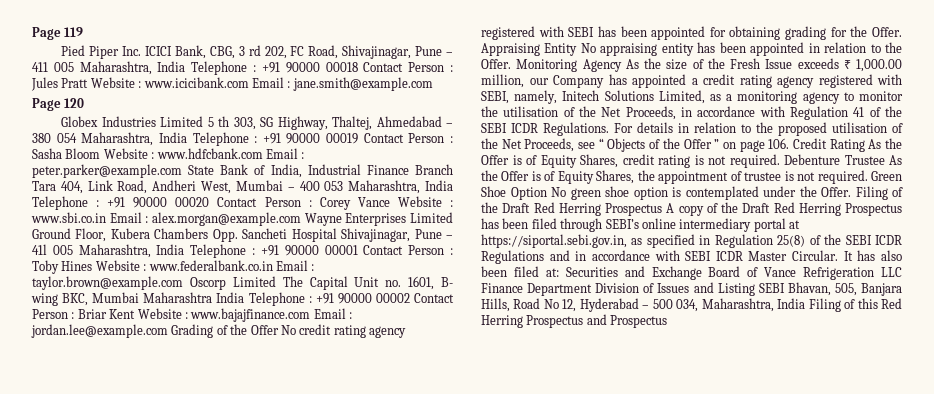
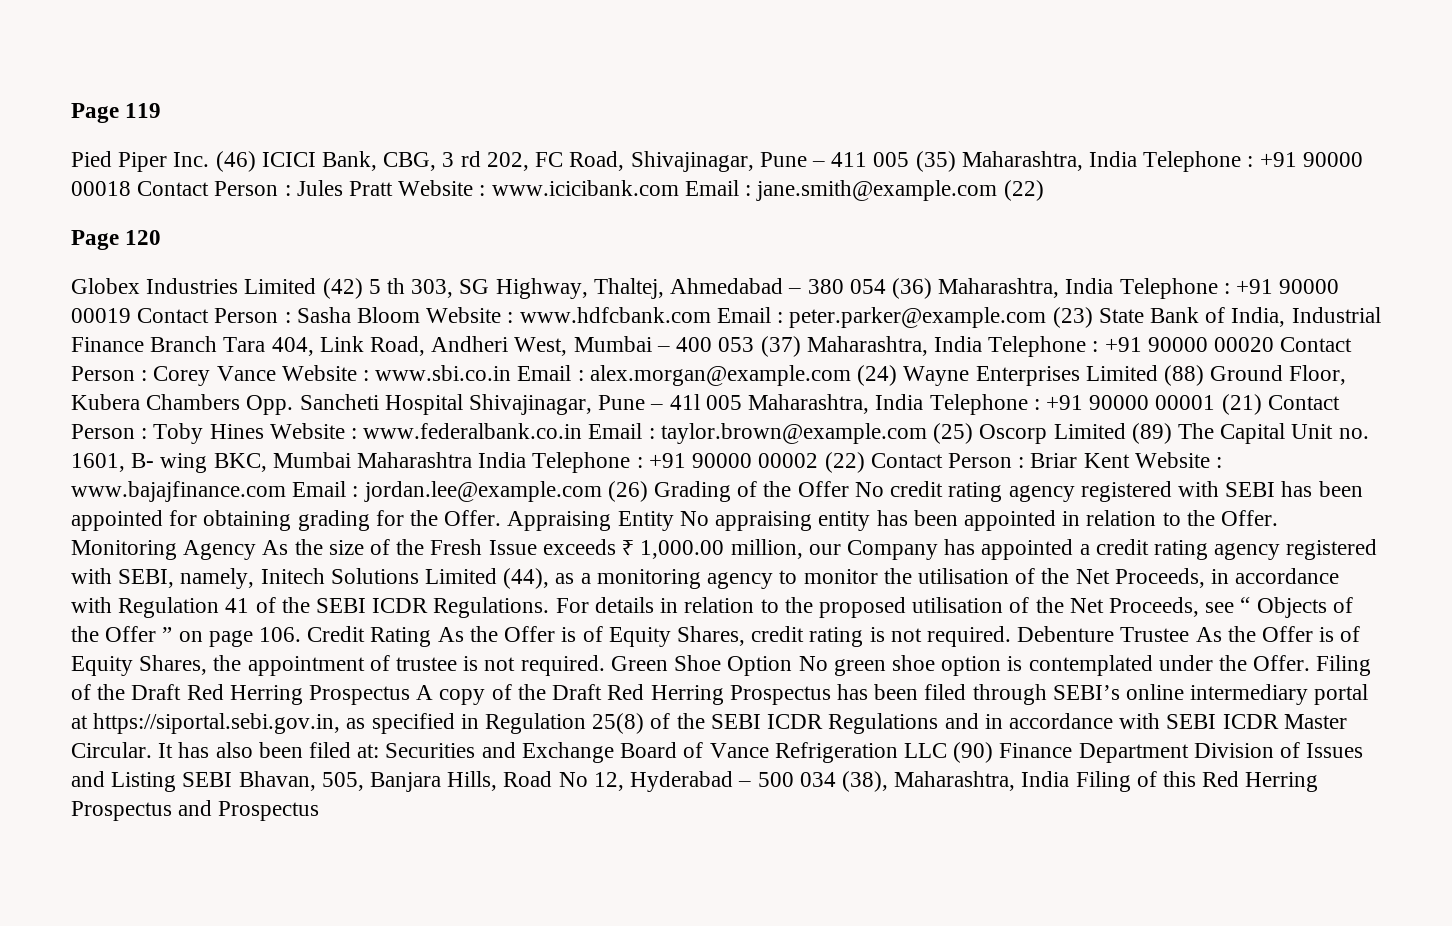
(142, 51) none -> [215,151,256,172] (46)
(74, 67) none -> [915,151,956,172] (35)
(433, 84) none -> [1003,180,1044,201] (22)
(204, 121) none -> [322,278,363,299] (42)
(77, 138) none -> [891,278,932,299] (36)
(182, 171) none -> [1052,307,1093,328] (23)
(344, 186) none -> [760,336,801,357] (37)
(301, 219) none -> [857,365,898,386] (24)
(454, 217) none -> [1163,365,1204,386] (88)
(358, 250) none -> [1221,394,1262,415] (21)
(183, 283) none -> [933,423,974,444] (25)
(276, 281) none -> [1131,423,1172,444] (89)
(410, 298) none -> [824,452,865,473] (22)
(168, 331) none -> [607,481,648,502] (26)
[658,90,705,104] Limited, -> [425,568,550,589] Limited (44),
(902, 272) none -> [953,742,994,763] (90)
[676,299,699,312] 034, -> [799,771,888,792] 034 (38),

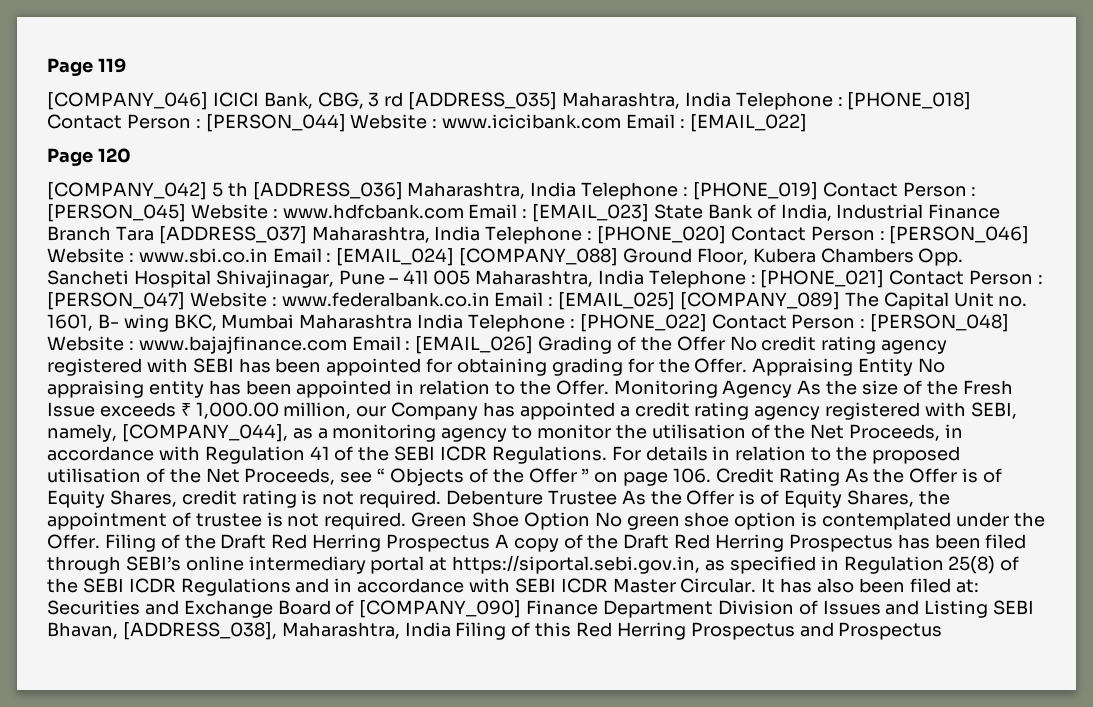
[71,151,256,172] Pied Piper Inc. (46) -> [47,92,208,110] [COMPANY_046]
[486,151,1363,172] [71,180,394,196] 202, FC Road, Shivajinagar, Pune – 411 005 (35) Maharashtra, India Telephone : +91 90000 00018 Contact Person : Jules Pratt -> [408,92,972,110] [47,114,346,132] [ADDRESS_035] Maharashtra, India Telephone : [PHONE_018] Contact Person : [PERSON_044]
[756,180,1044,201] jane.smith@example.com (22) -> [689,114,807,132] [EMAIL_022]
[71,278,1340,299] [71,307,421,323] Globex Industries Limited (42) 5 th 303, SG Highway, Thaltej, Ahmedabad – 380 054 (36) Maharashtra, India Telephone : +91 90000 00019 Contact Person : Sasha Bloom -> [47,182,977,200] [47,204,186,222] [COMPANY_042] 5 th [ADDRESS_036] Maharashtra, India Telephone : [PHONE_019] Contact Person : [PERSON_045]
[789,307,1093,328] peter.parker@example.com (23) -> [532,204,650,222] [EMAIL_023]
[271,336,1353,357] [71,366,276,386] 404, Link Road, Andheri West, Mumbai – 400 053 (37) Maharashtra, India Telephone : +91 90000 00020 Contact Person : Corey Vance -> [158,226,1030,244] [ADDRESS_037] Maharashtra, India Telephone : [PHONE_020] Contact Person : [PERSON_046]
[589,365,1204,386] alex.morgan@example.com (24) Wayne Enterprises Limited (88) -> [336,248,619,266] [EMAIL_024] [COMPANY_088]
[1045,394,1340,415] [71,423,264,444] +91 90000 00001 (21) Contact Person : Toby Hines -> [760,270,1044,288] [47,292,185,310] [PHONE_021] Contact Person : [PERSON_047]
[660,423,1172,444] taylor.brown@example.com (25) Oscorp Limited (89) -> [558,292,841,310] [EMAIL_025] [COMPANY_089]
[648,452,1130,473] +91 90000 00002 (22) Contact Person : Briar Kent -> [579,314,1010,332] [PHONE_022] Contact Person : [PERSON_048]
[363,481,648,502] jordan.lee@example.com (26) -> [415,336,534,354] [EMAIL_026]
[260,568,550,589] Initech Solutions Limited (44), -> [121,424,288,442] [COMPANY_044],
[709,742,994,763] Vance Refrigeration LLC (90) -> [359,600,522,618] [COMPANY_090]
[321,771,888,792] 505, Banjara Hills, Road No 12, Hyderabad – 500 034 (38), -> [122,622,277,640] [ADDRESS_038],

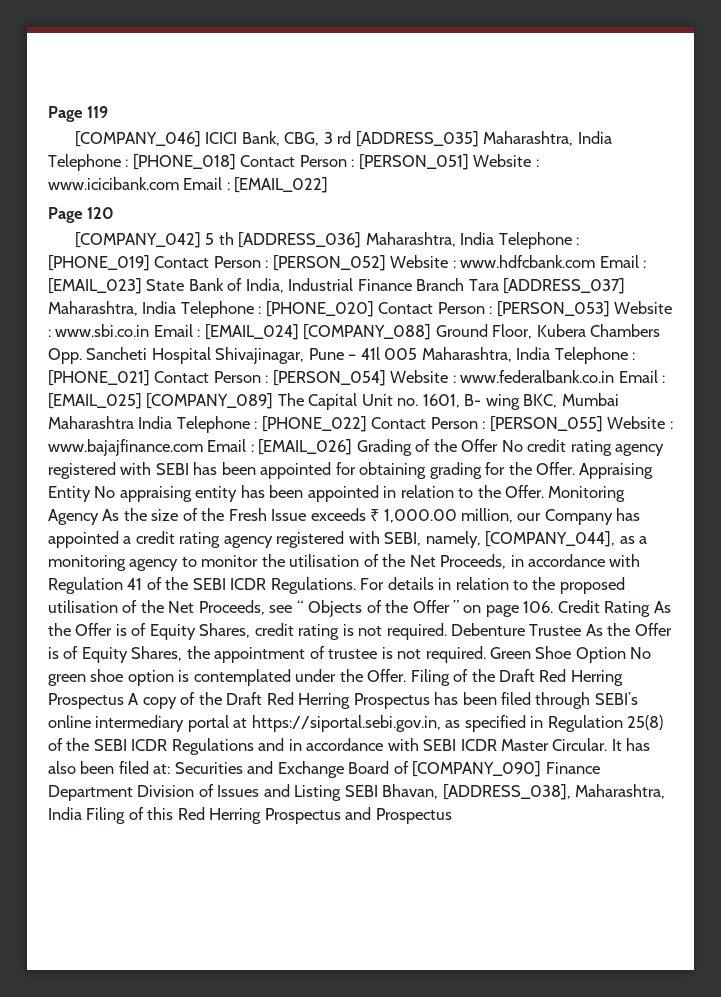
[205,114,346,132] [PERSON_044] -> [358,154,469,170] [PERSON_051]
[47,204,186,222] [PERSON_045] -> [272,255,386,271] [PERSON_052]
[889,226,1030,244] [PERSON_046] -> [496,301,610,317] [PERSON_053]
[47,292,185,310] [PERSON_047] -> [272,370,386,386] [PERSON_054]
[870,314,1010,332] [PERSON_048] -> [489,416,603,432] [PERSON_055]

